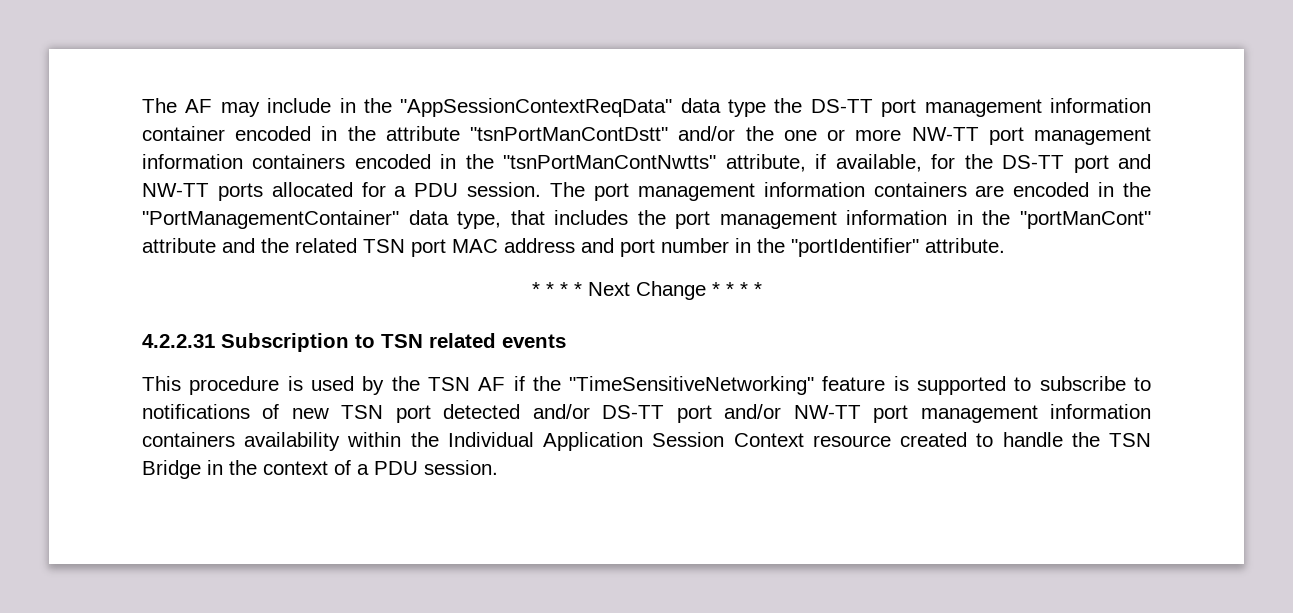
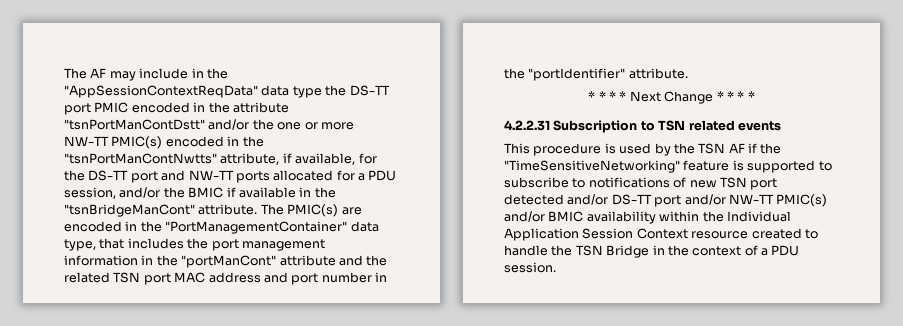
[924,98,1151,117] [142,126,225,141] management information container -> [94,102,129,113] PMIC
[988,127,1152,145] [142,154,346,169] port management information containers -> [111,136,163,149] PMIC(s)
[467,182,967,201] session. The port management information containers -> [64,187,336,199] [64,204,339,217] session, and/or the BMIC if available in the "tsnBridgeManCont" attribute. The PMIC(s)
[873,404,1151,423] [142,432,235,447] port management information containers -> [776,194,828,207] [504,211,584,222] PMIC(s) and/or BMIC

